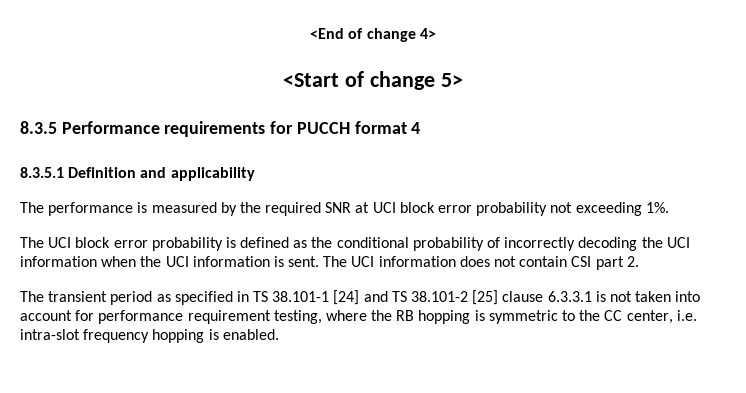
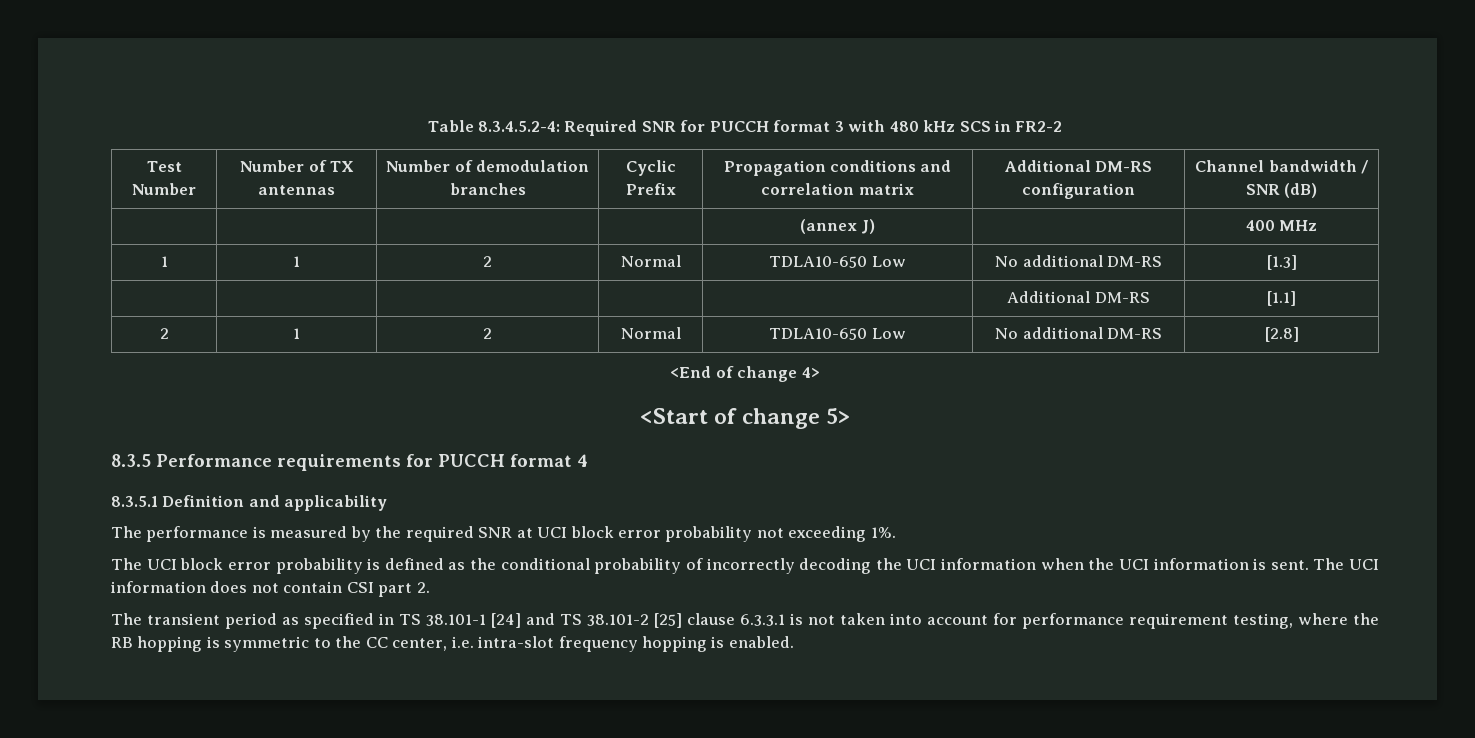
(310, 33) none -> [427,120,1063,136] [146,161,182,172] [132,183,196,195] [240,160,354,172] [258,185,335,195] [386,160,589,172] [449,183,526,195] [625,160,676,176] [625,183,676,195] [723,160,952,176] [761,183,914,195] [1004,160,1153,172] [1022,183,1135,199] [1195,160,1368,174] [1245,183,1318,198] [799,219,876,234] [1245,220,1318,231] [160,256,168,267] [293,256,300,267] [483,256,492,267] [620,255,681,267] [769,256,906,268] [995,255,1162,267] [1266,255,1297,270] [1007,291,1150,303] [1267,291,1296,306] [159,328,169,339] [293,328,300,339] [483,328,492,339] [620,327,681,339] [769,328,906,340] [995,327,1162,339] [1264,327,1299,342] Table 8.3.4.5.2-4: Required SNR for PUCCH format 3 with 480 kHz SCS in FR2-2 // Test Number | Number of TX antennas | Number of demodulation branches | Cyclic Prefix | Propagation conditions and correlation matrix | Additional DM-RS configuration | Channel bandwidth / SNR (dB) // | | | | (annex J) | | 400 MHz // 1 | 1 | 2 | Normal | TDLA10-650 Low | No additional DM-RS | [1.3] // | | | | | Additional DM-RS | [1.1] // 2 | 1 | 2 | Normal | TDLA10-650 Low | No additional DM-RS | [2.8] //

